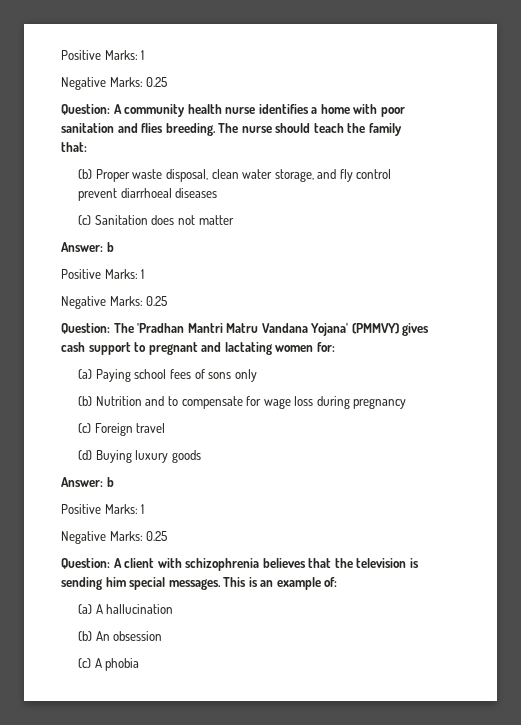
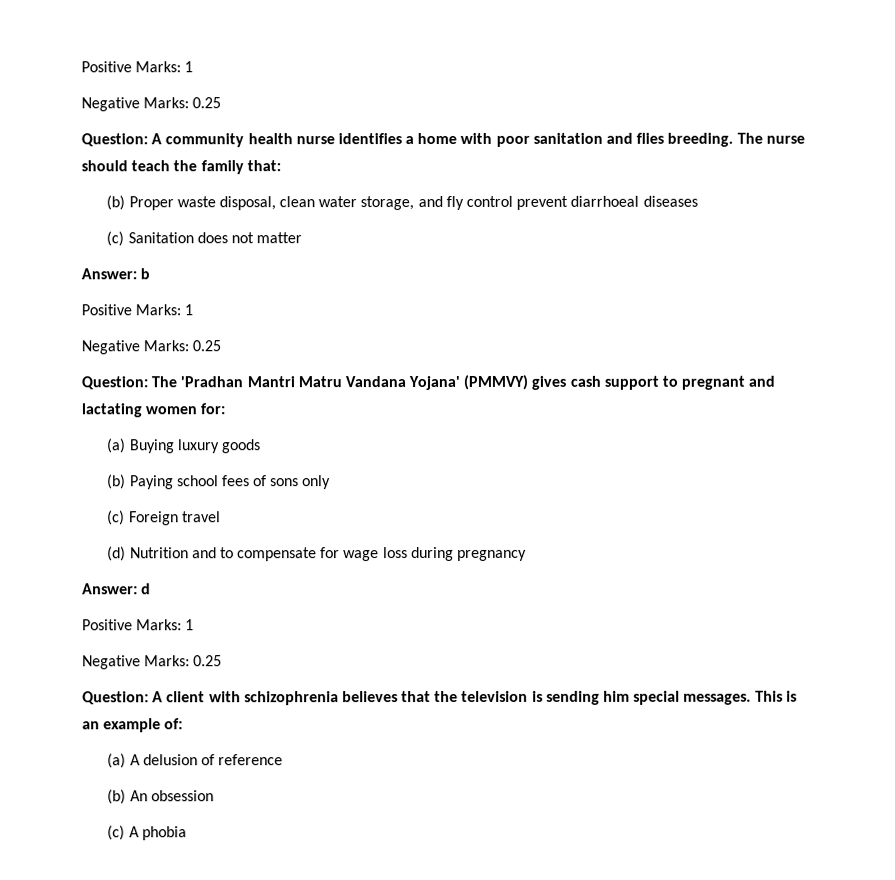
(93, 374) none -> [128,439,261,454] [107,474,127,490] Buying luxury goods // (b)
[78,396,93,406] (b) -> [107,510,221,526] [107,546,127,562] (c) Foreign travel // (d)
[78,423,166,436] [78,450,201,463] [61,477,114,487] // (c) Foreign travel // (d) Buying luxury goods // Answer: b -> [82,583,152,595] // Answer: d
[106,604,174,614] hallucination -> [142,754,284,766] delusion of reference

